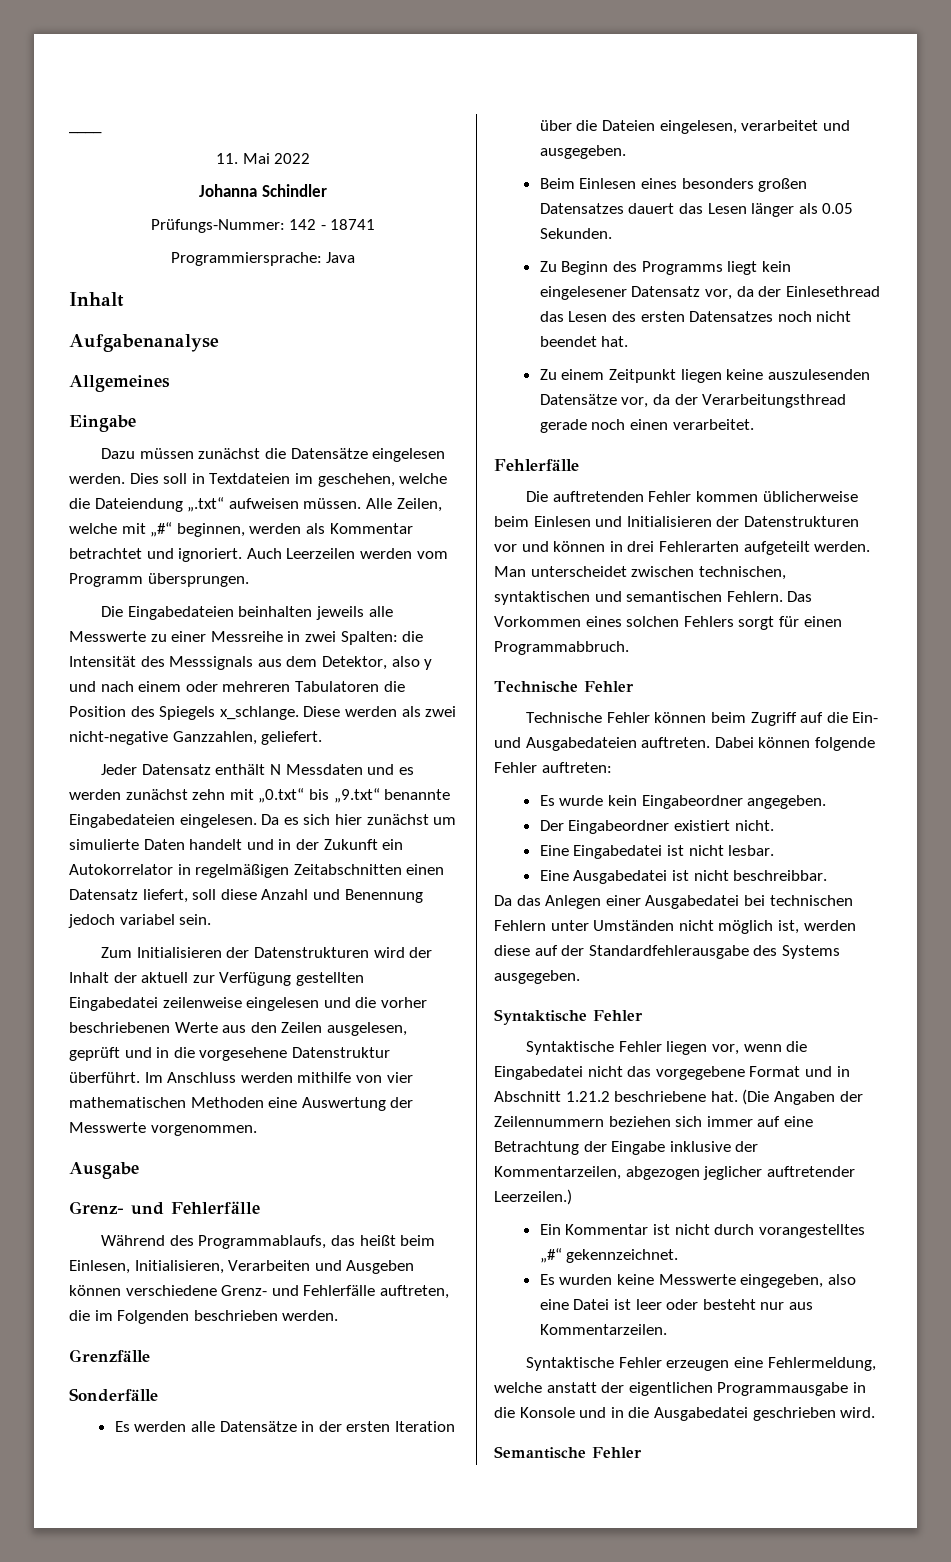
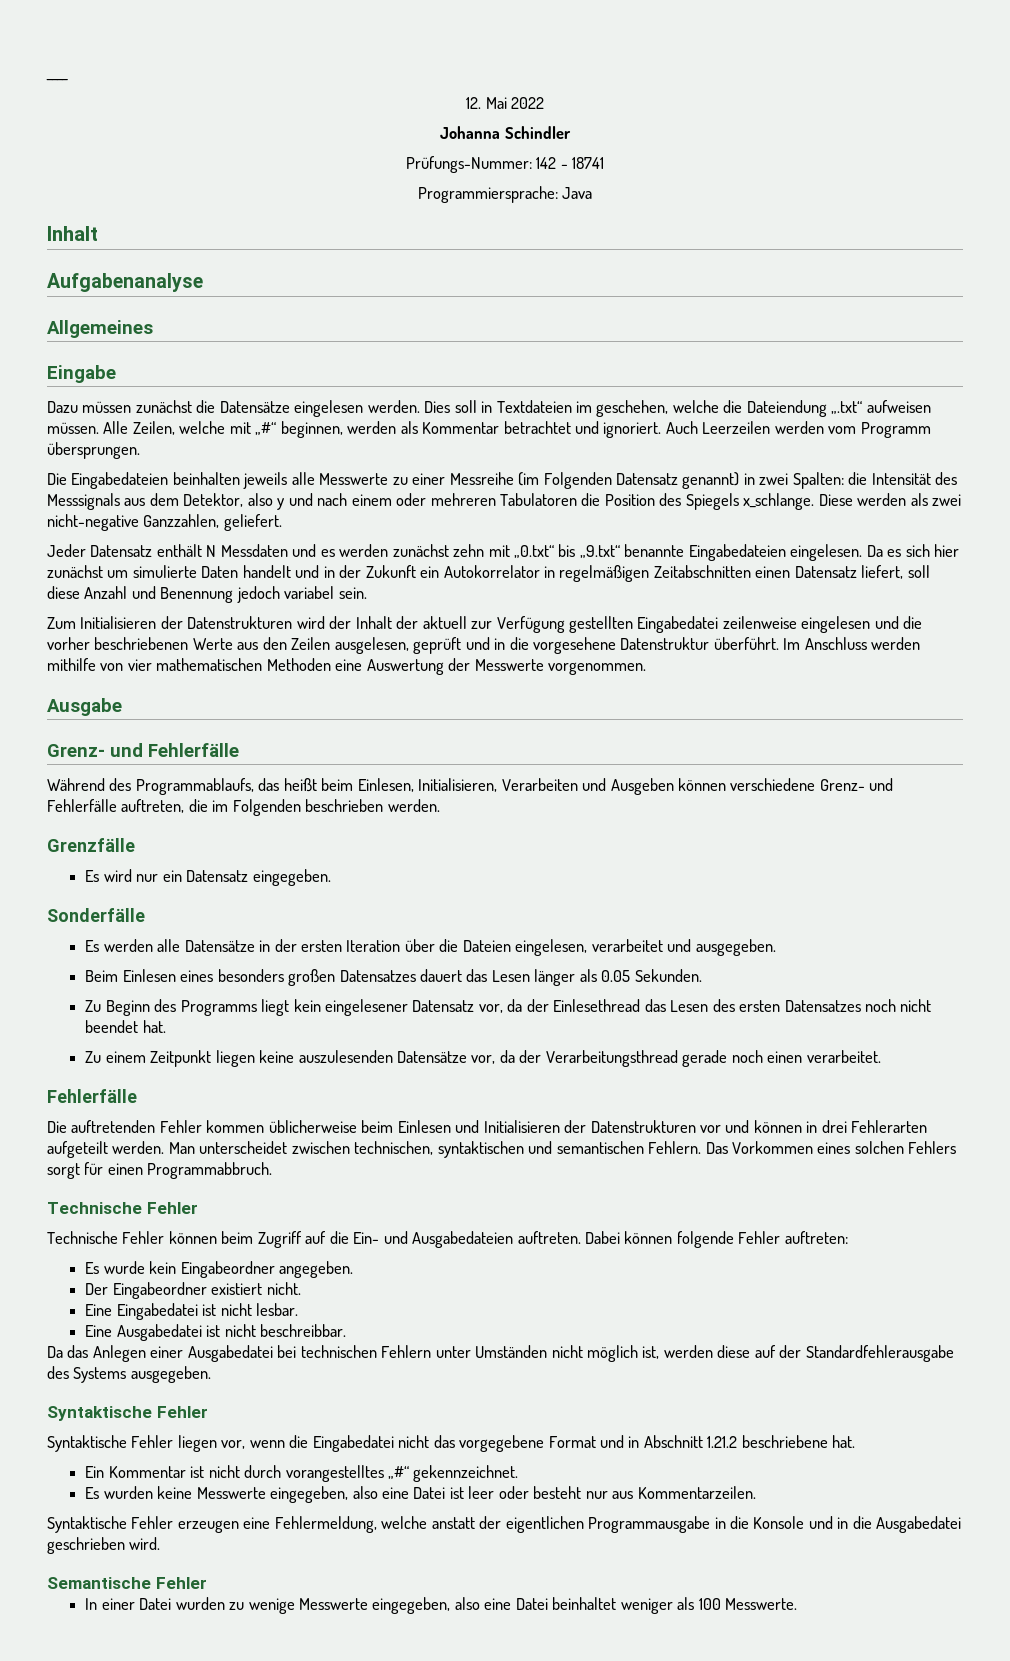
[215,153,238,164] 11. -> [466,97,482,109] 12.
(283, 636) none -> [518,472,740,489] (im Folgenden Datensatz genannt)
(150, 1355) none -> [85,869,331,886] // Es wird nur ein Datensatz eingegeben.
[742,1089,863,1105] [494,1116,813,1127] [494,1141,759,1155] [494,1166,855,1180] [494,1189,572,1205] (Die Angaben der Zeilennummern beziehen sich immer auf eine Betrachtung der Eingabe inklusive der Kommentarzeilen, abgezogen jeglicher auftretender Leerzeilen.) -> (856, 1441) none
(642, 1452) none -> [85,1597,798,1614] // In einer Datei wurden zu wenige Messwerte eingegeben, also eine Datei beinhaltet weniger als 100 Messwerte.

